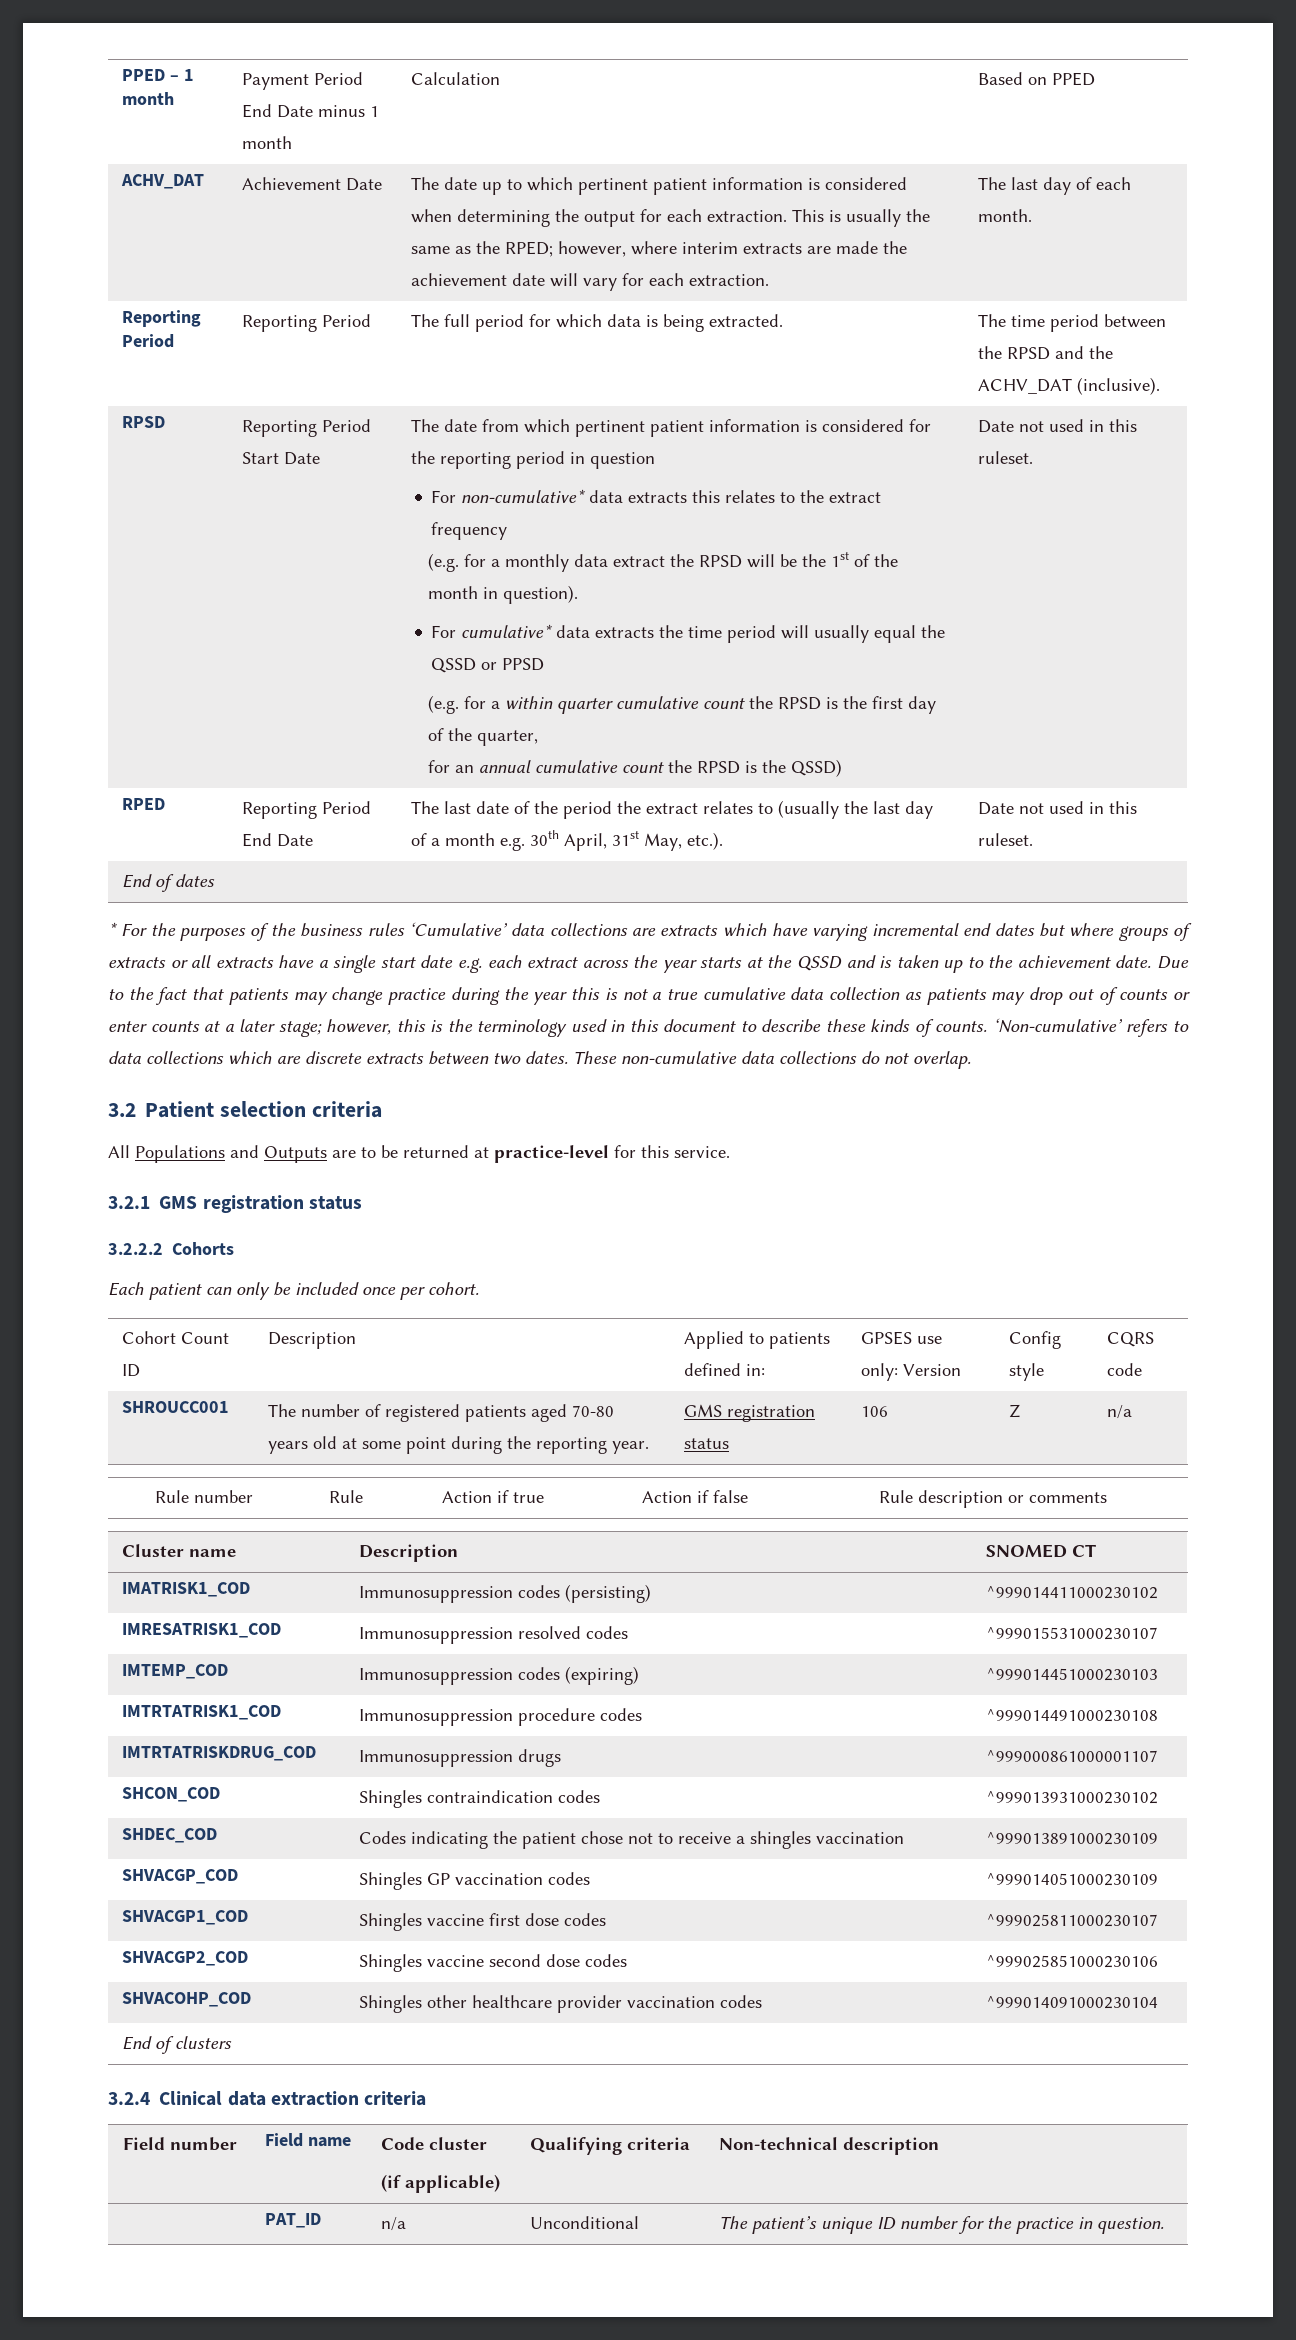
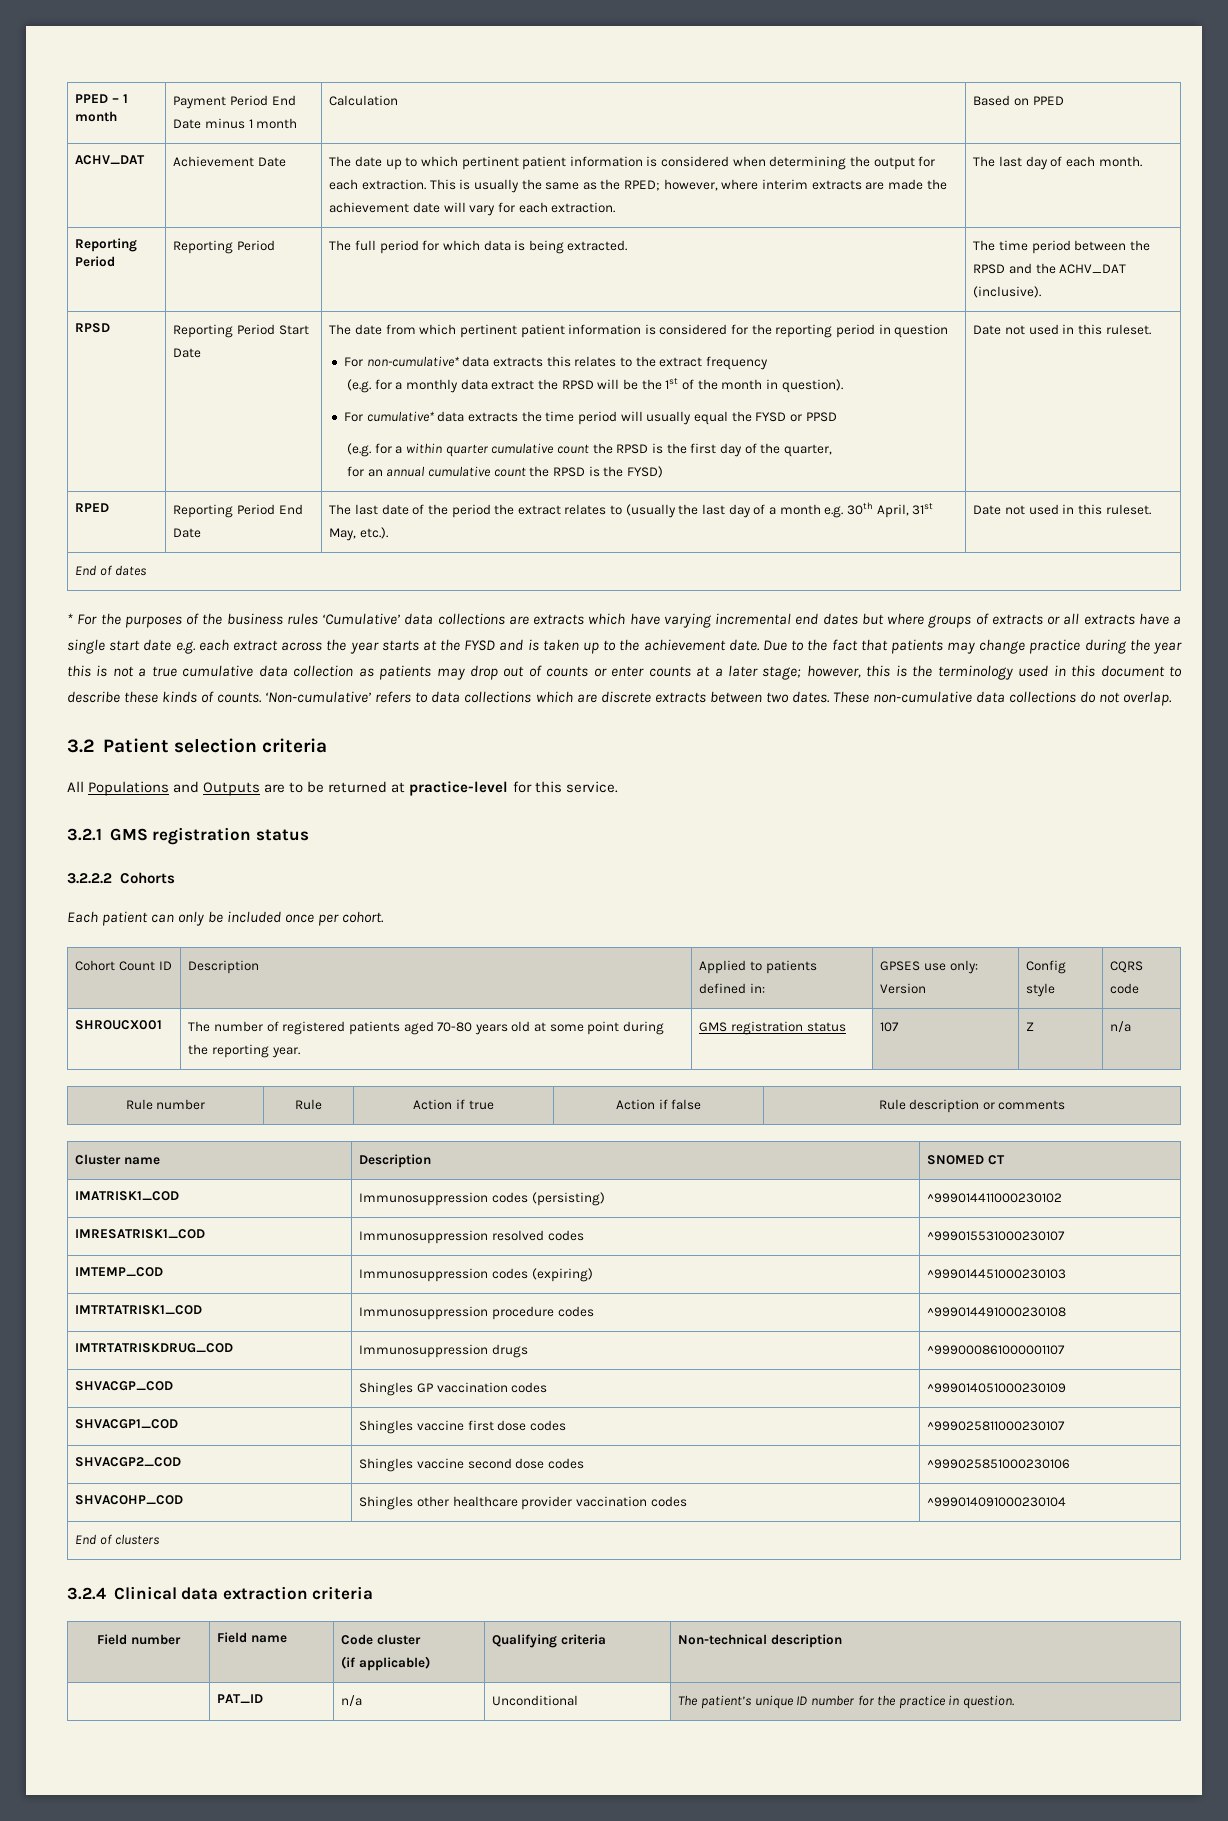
[431,658,477,673] QSSD -> [755,412,787,422] FYSD
[791,759,843,777] QSSD) -> [627,466,664,478] FYSD)
[796,956,842,971] QSSD -> [464,640,496,651] FYSD
[121,1401,229,1413] SHROUCC001 -> [75,1020,163,1030] SHROUCX001
[860,1406,888,1417] 106 -> [880,1022,900,1032] 107
[121,1787,220,1802] [358,1790,600,1808] [985,1791,1158,1804] [121,1828,217,1843] [358,1831,904,1849] [985,1832,1158,1845] // SHCON_COD | Shingles contraindication codes | ^999013931000230102 // SHDEC_COD | Codes indicating the patient chose not to receive a shingles vaccination | ^999013891000230109 -> (1066, 1350) none

